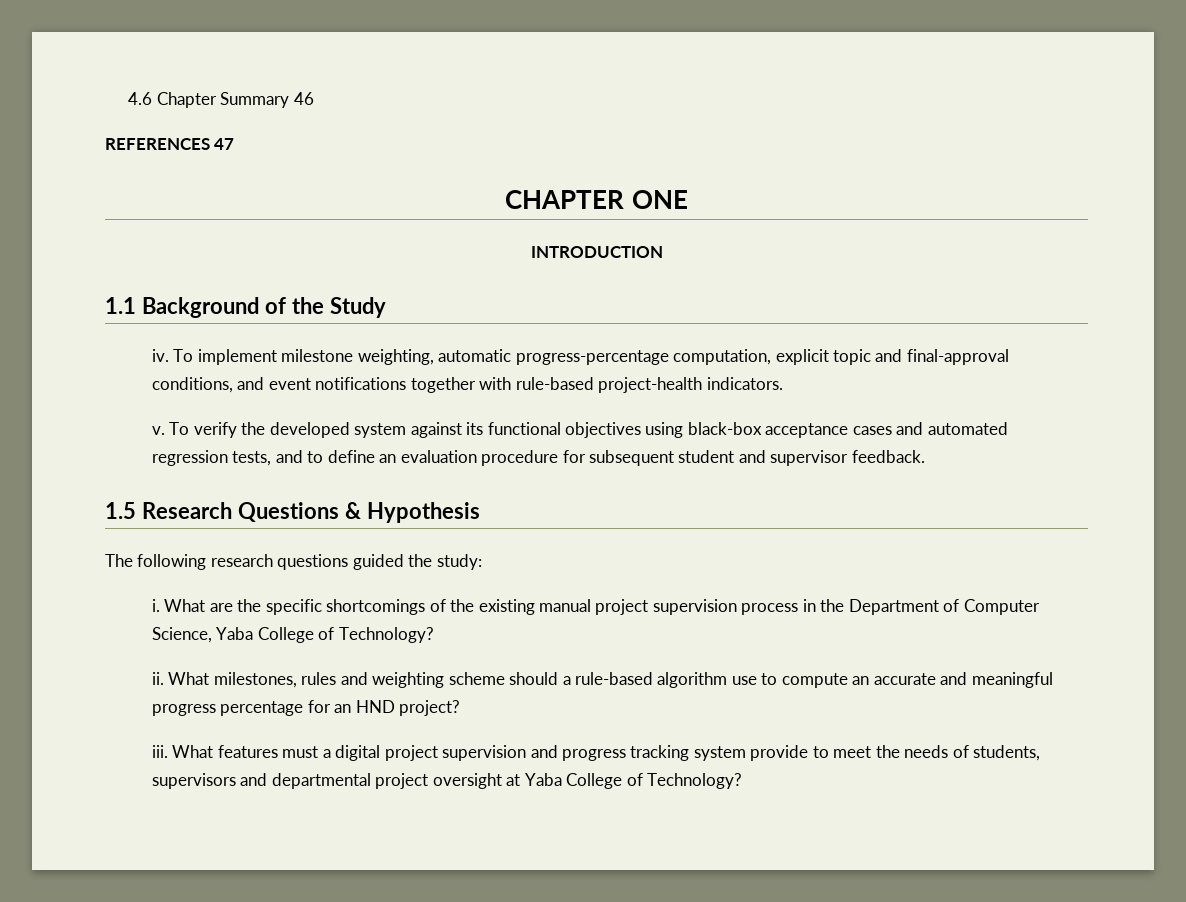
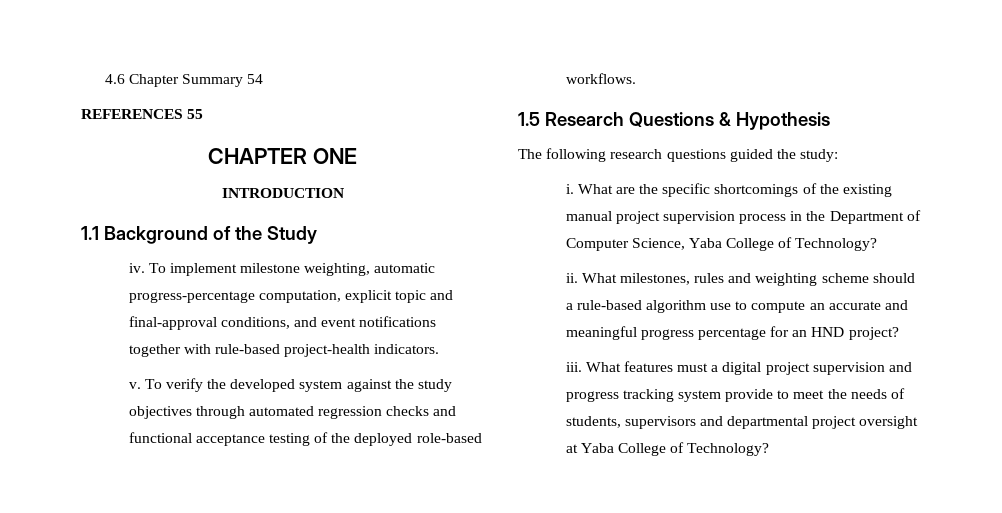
[293,92,314,105] 46 -> [247,74,264,84] 54
[214,138,235,150] 47 -> [187,109,204,119] 55
[466,422,1008,438] [151,450,925,466] its functional objectives using black-box acceptance cases and automated regression tests, and to define an evaluation procedure for subsequent student and supervisor feedback. -> [394,379,453,392] [128,406,457,419] [128,432,482,446] [565,73,636,84] the study objectives through automated regression checks and functional acceptance testing of the deployed role-based workflows.

